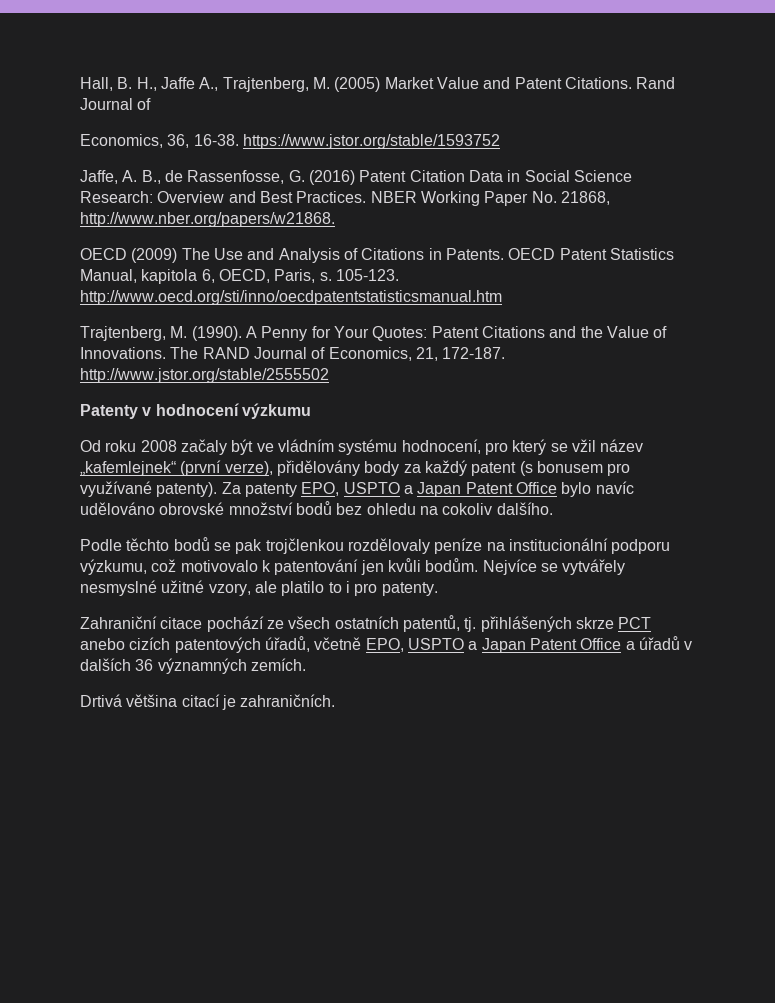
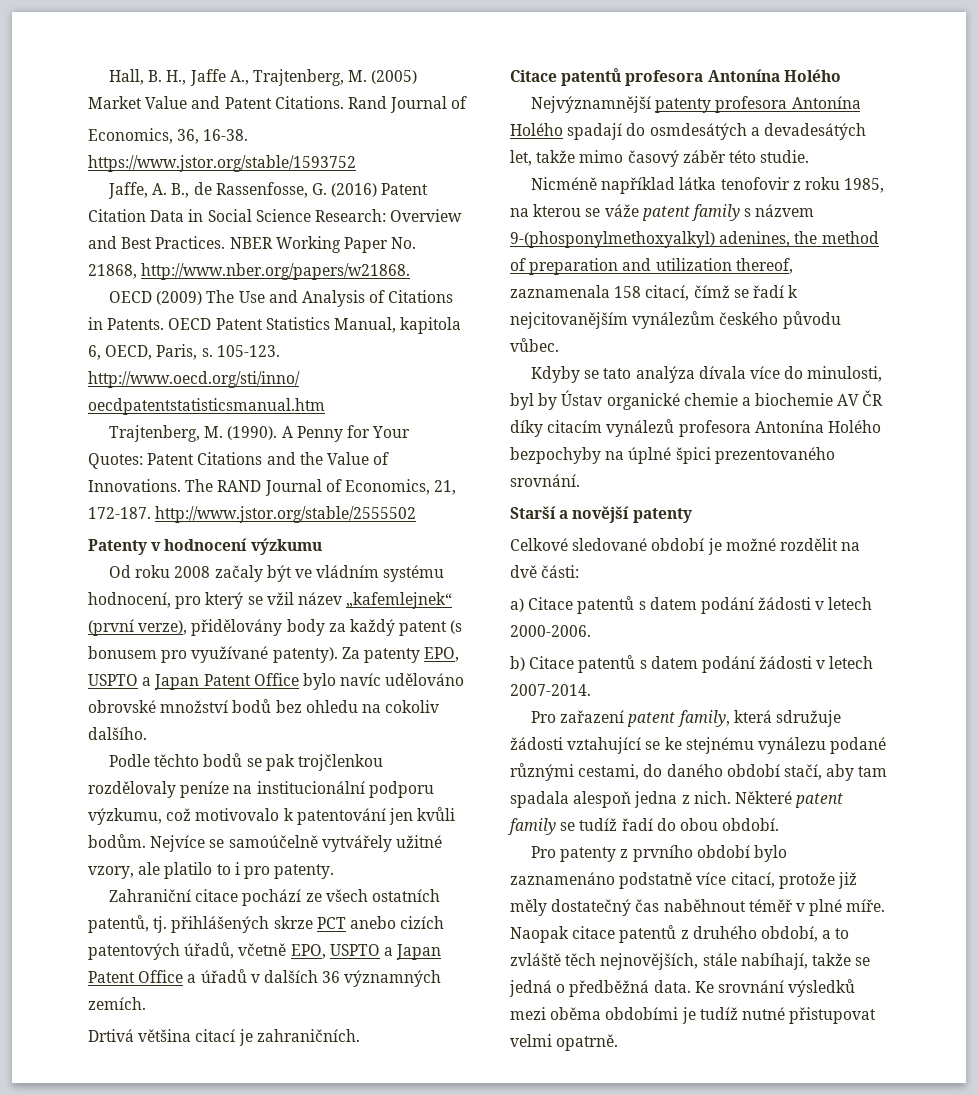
[562,559,626,575] [80,580,157,596] vytvářely nesmyslné -> [228,835,392,852] samoúčelně vytvářely
(336, 700) none -> [510,68,841,86] [530,96,861,113] [510,123,866,140] [510,150,810,167] [530,177,885,194] [510,204,815,221] [510,231,879,248] [510,258,793,275] [510,285,799,301] [510,311,841,329] [510,338,559,352] [530,366,883,383] [510,390,884,410] [510,419,881,437] [510,447,835,464] [510,474,580,487] [510,506,692,523] [510,538,861,555] [510,565,580,578] [510,596,873,614] [510,625,591,637] [510,655,874,673] [510,684,591,696] [530,710,841,727] [510,737,887,754] [510,763,888,781] [510,791,844,808] [507,818,780,835] [530,845,787,862] [510,872,857,889] [510,899,886,916] [510,925,850,943] [510,953,871,970] [509,979,856,997] [510,1007,877,1024] [510,1034,619,1051] // Citace patentů profesora Antonína Holého // Nejvýznamnější patenty profesora Antonína Holého spadají do osmdesátých a devadesátých let, takže mimo časový záběr této studie. // Nicméně například látka tenofovir z roku 1985, na kterou se váže patent family s názvem 9-(phosponylmethoxyalkyl) adenines, the method of preparation and utilization thereof, zaznamenala 158 citací, čímž se řadí k nejcitovanějším vynálezům českého původu vůbec. // Kdyby se tato analýza dívala více do minulosti, byl by Ústav organické chemie a biochemie AV ČR díky citacím vynálezů profesora Antonína Holého bezpochyby na úplné špici prezentovaného srovnání. // Starší a novější patenty // Celkové sledované období je možné rozdělit na dvě části: // a) Citace patentů s datem podání žádosti v letech 2000-2006. // b) Citace patentů s datem podání žádosti v letech 2007-2014. // Pro zařazení patent family, která sdružuje žádosti vztahující se ke stejnému vynálezu podané různými cestami, do daného období stačí, aby tam spadala alespoň jedna z nich. Některé patent family se tudíž řadí do obou období. // Pro patenty z prvního období bylo zaznamenáno podstatně více citací, protože již měly dostatečný čas naběhnout téměř v plné míře. Naopak citace patentů z druhého období, a to zvláště těch nejnovějších, stále nabíhají, takže se jedná o předběžná data. Ke srovnání výsledků mezi oběma obdobími je tudíž nutné přistupovat velmi opatrně.

